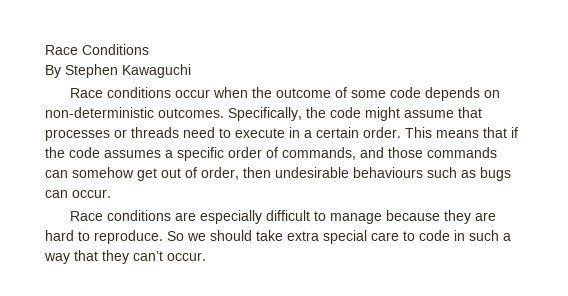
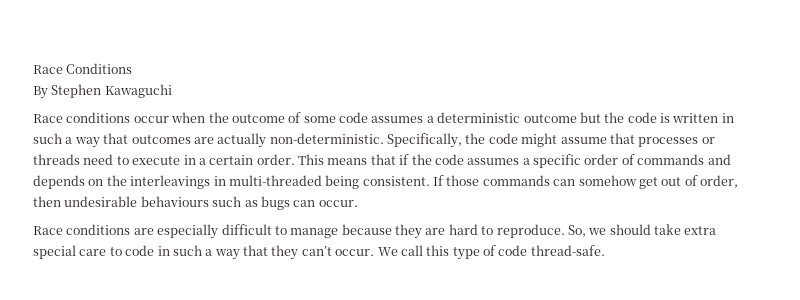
[424,87,500,101] [45,107,224,118] depends on non-deterministic outcomes. -> [371,112,734,123] [33,133,384,148] assumes a deterministic outcome but the code is written in such a way that outcomes are actually non-deterministic.
[282,147,384,160] commands, and -> [637,154,731,165] [33,175,444,189] commands and depends on the interleavings in multi-threaded being consistent. If
[167,231,184,241] So -> [567,225,586,237] So,
(206, 256) none -> [377,245,605,260] We call this type of code thread-safe.

